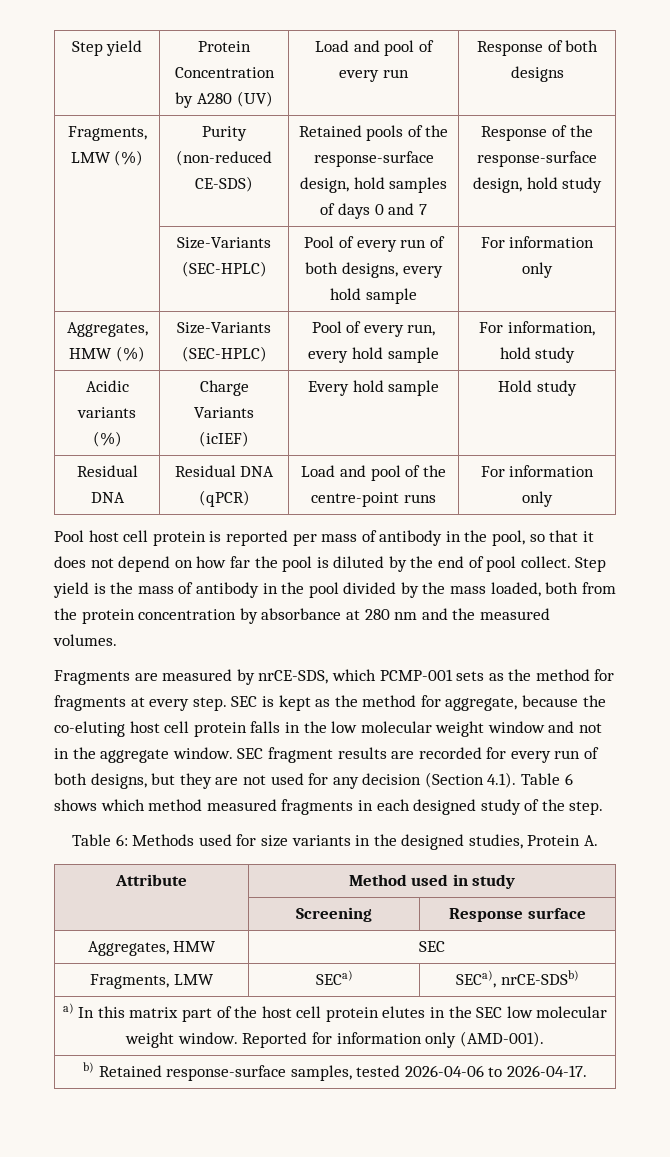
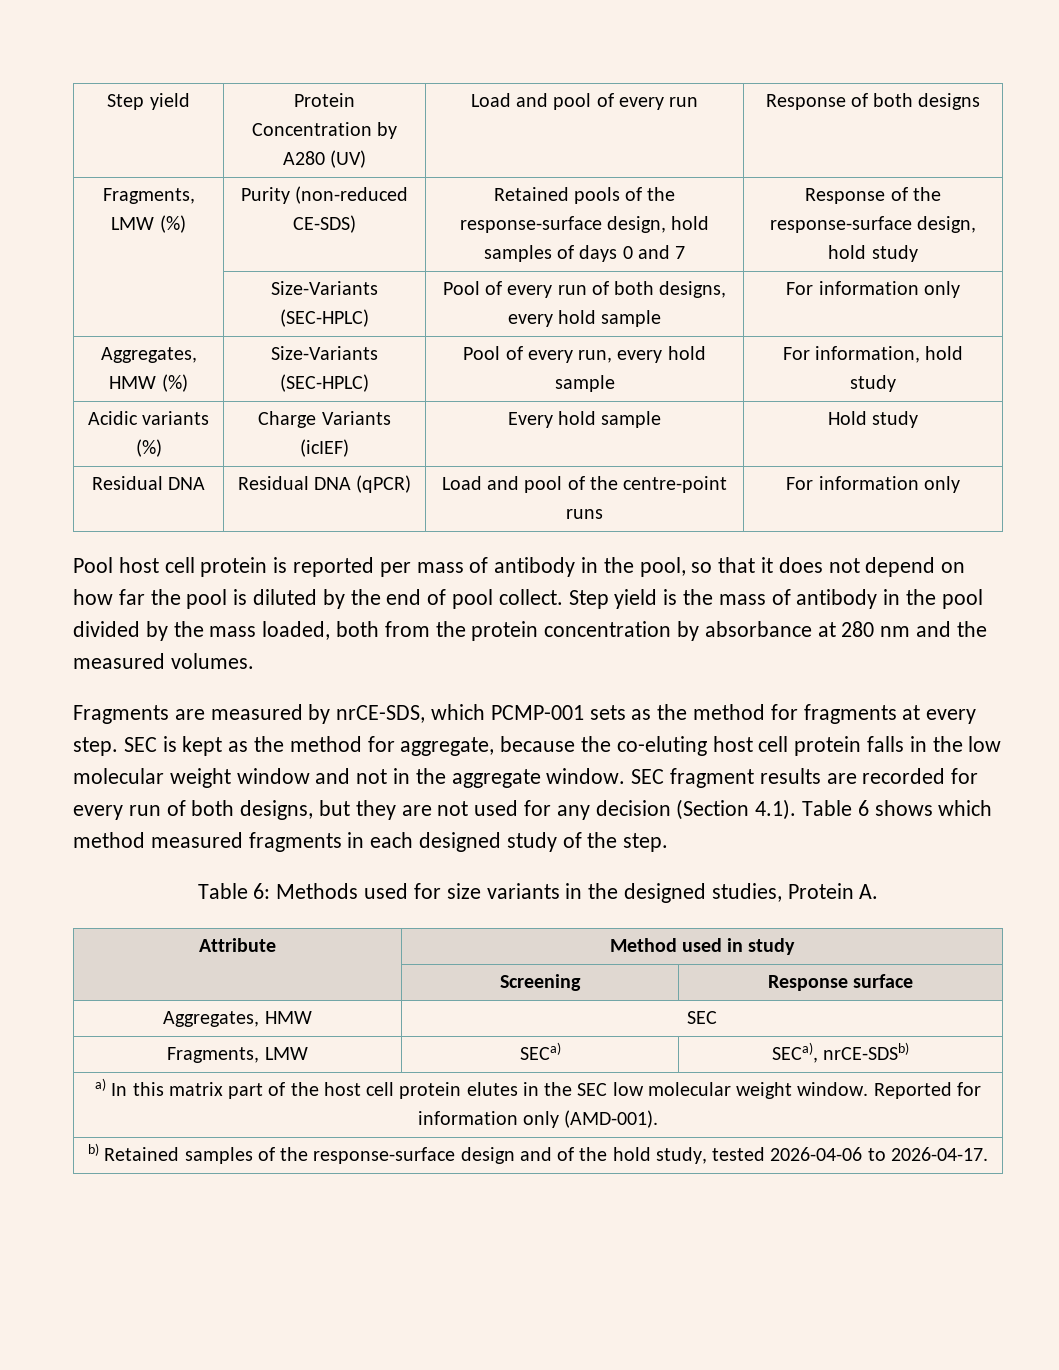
[166,1065,352,1081] response-surface samples, -> [184,1147,707,1164] samples of the response-surface design and of the hold study,

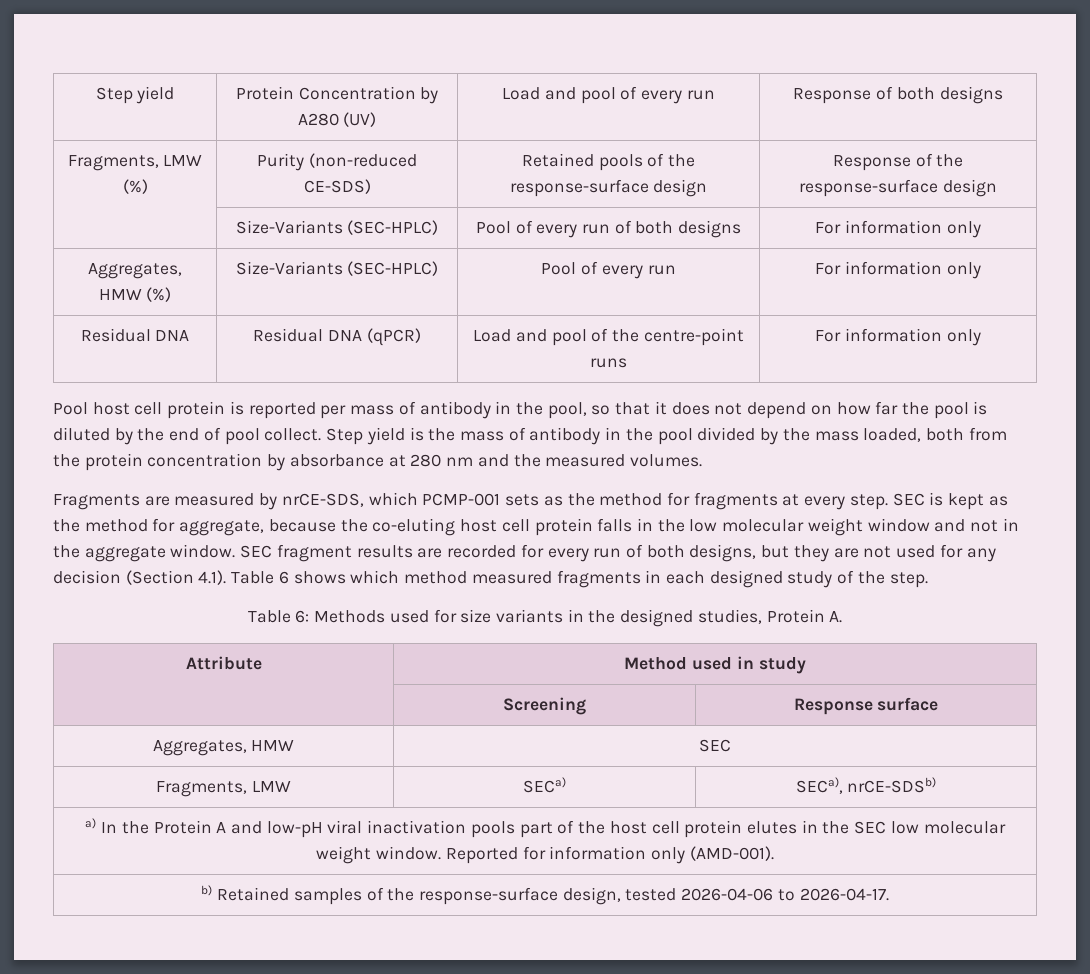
[607,216,710,233] [483,245,686,262] design, hold samples of days 0 and 7 -> [653,179,708,197] design
[917,216,977,233] [828,245,918,262] design, hold study -> [942,179,997,197] design
[659,281,727,298] [507,310,662,327] designs, every hold sample -> [678,220,742,238] designs
[578,346,706,363] [554,375,615,392] [782,346,964,363] [850,375,896,392] [87,411,210,425] [135,439,162,457] [258,411,391,428] [300,439,349,457] [507,411,662,428] [827,411,919,428] run, every hold sample | For information, hold study // Acidic variants (%) | Charge Variants (icIEF) | Every hold sample | Hold study -> [647,265,676,275] [815,261,981,279] run | For information only
[132,1082,223,1096] this matrix -> [121,820,515,838] the Protein A and low-pH viral inactivation pools
[460,1147,707,1164] design and of the hold study, -> [562,887,621,905] design,

